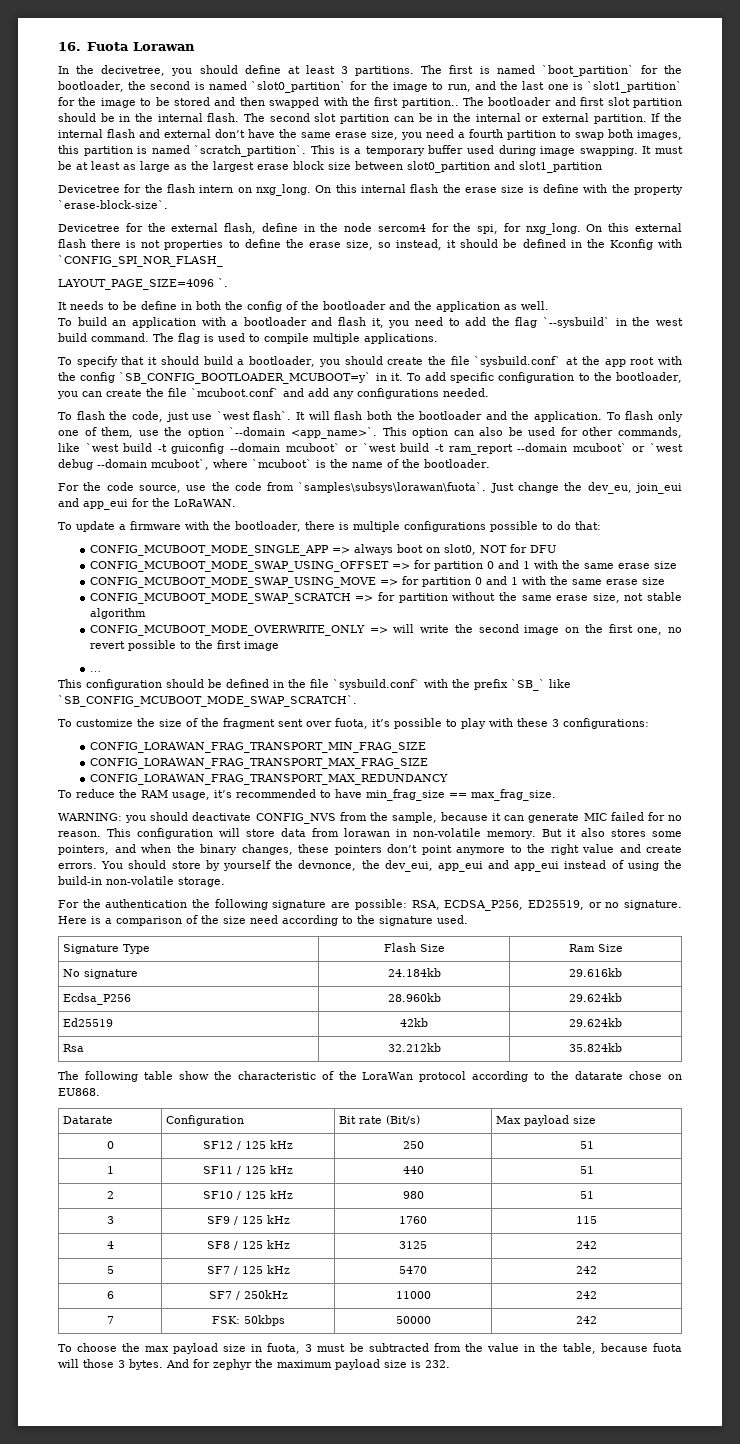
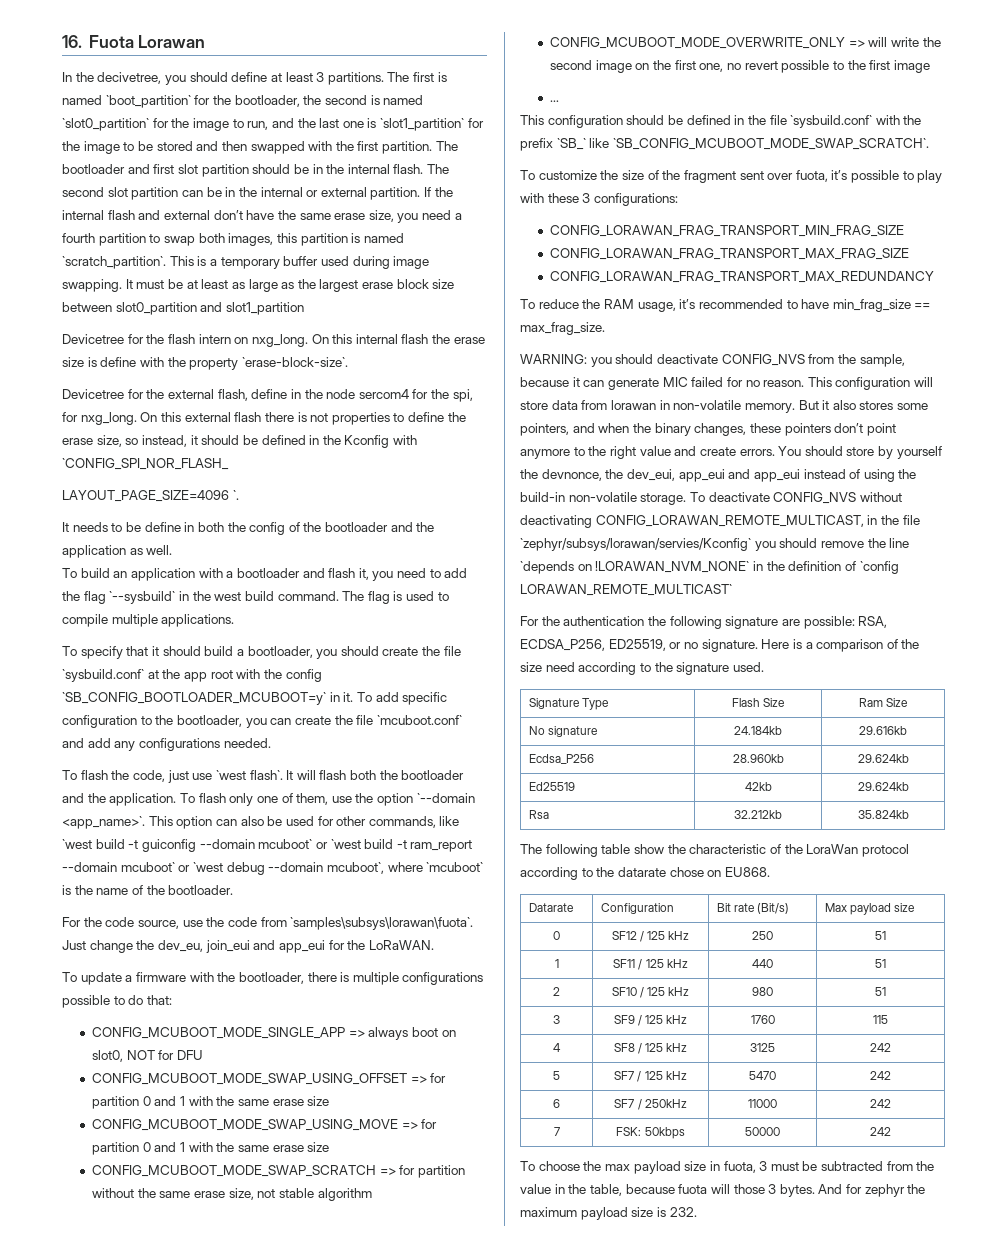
[401,98,459,108] partition.. -> [382,141,433,154] partition.
(225, 882) none -> [689,492,902,504] [520,515,920,528] [520,538,910,551] [520,561,899,574] [520,584,732,596] To deactivate CONFIG_NVS without deactivating CONFIG_LORAWAN_REMOTE_MULTICAST, in the file `zephyr/subsys/lorawan/servies/Kconfig` you should remove the line `depends on !LORAWAN_NVM_NONE` in the definition of `config LORAWAN_REMOTE_MULTICAST`

